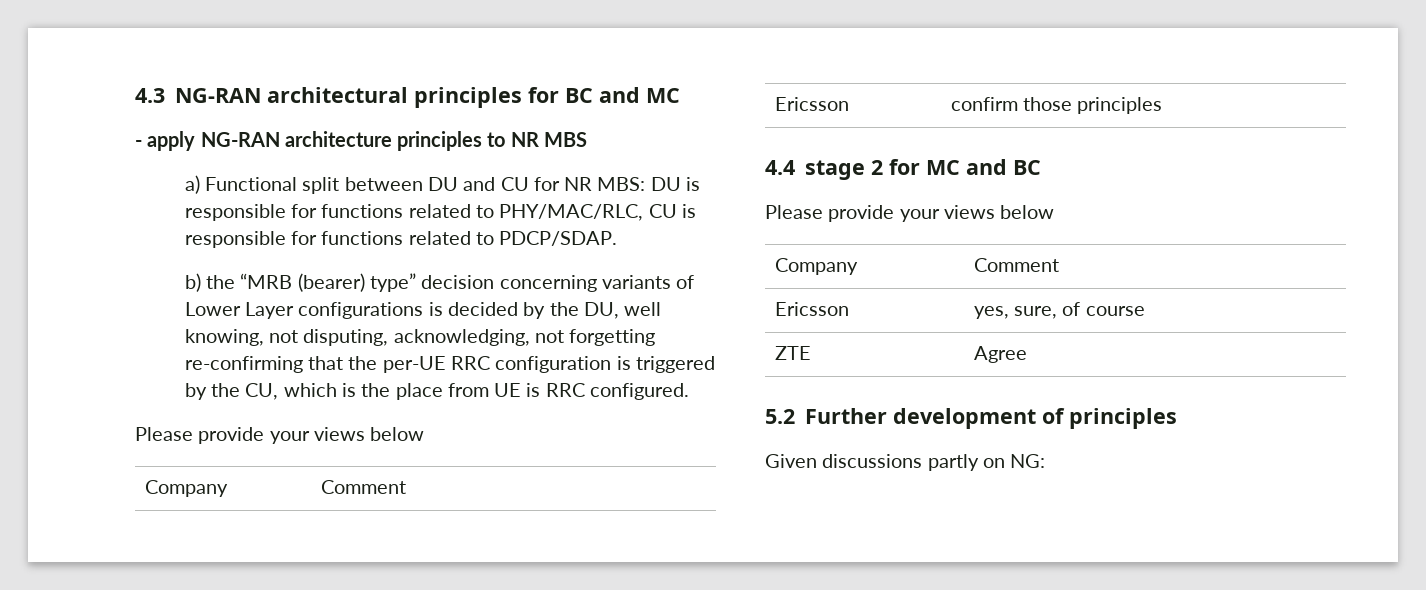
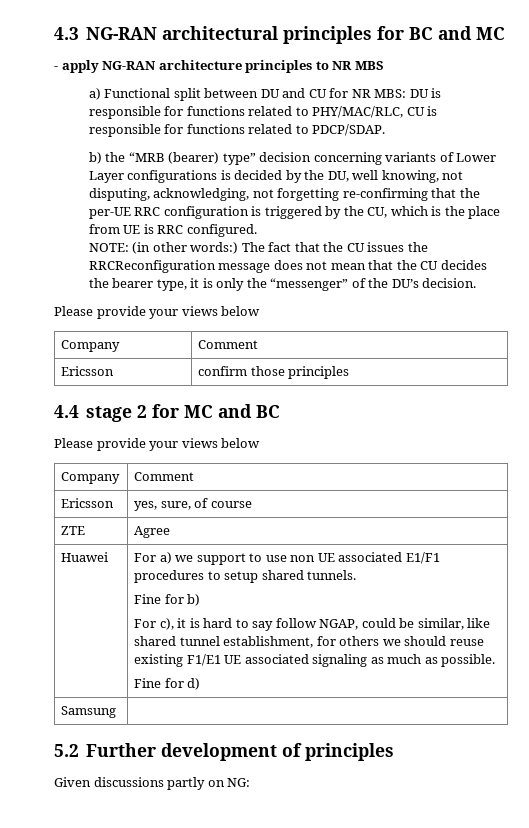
(689, 391) none -> [88,242,428,254] [88,260,487,273] [88,278,477,291] // NOTE: (in other words:) The fact that the CU issues the RRCReconfiguration message does not mean that the CU decides the bearer type, it is only the “messenger” of the DU’s decision.
(1027, 354) none -> [61,552,109,562] [134,552,440,565] [134,570,357,583] [134,594,201,606] [134,618,491,631] [134,636,484,648] [134,654,496,667] [134,678,201,690] [61,706,117,718] // Huawei | For a) we support to use non UE associated E1/F1 procedures to setup shared tunnels. // Fine for b) // For c), it is hard to say follow NGAP, could be similar, like shared tunnel establishment, for others we should reuse existing F1/E1 UE associated signaling as much as possible. // Fine for d) // Samsung |

